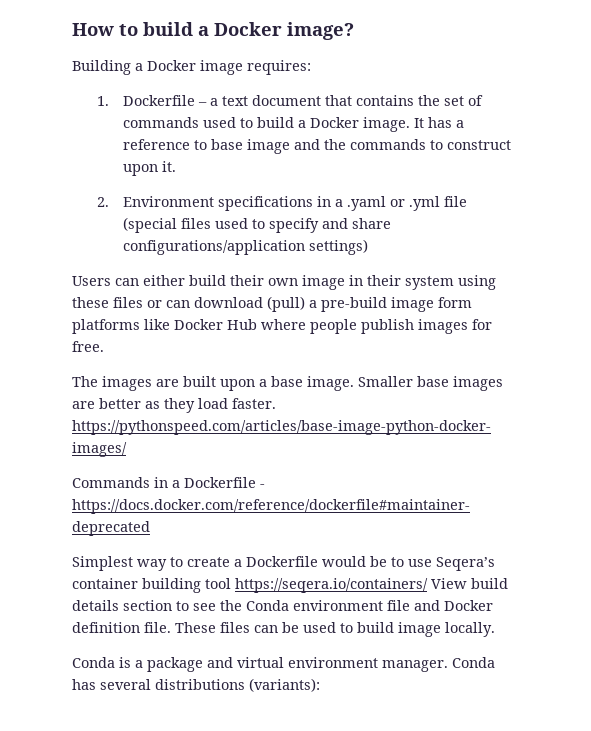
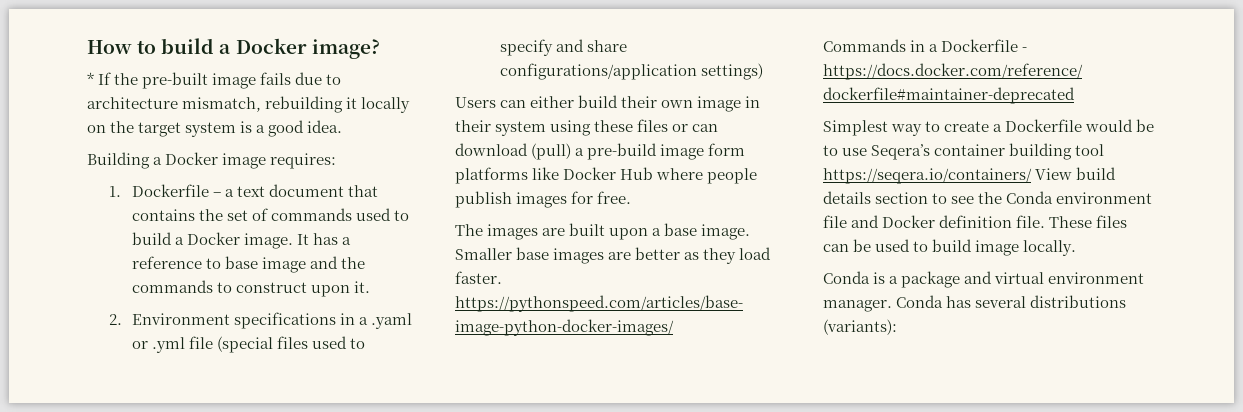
(354, 31) none -> [87,72,342,89] [87,96,411,113] [87,120,343,137] // * If the pre-built image fails due to architecture mismatch, rebuilding it locally on the target system is a good idea.

